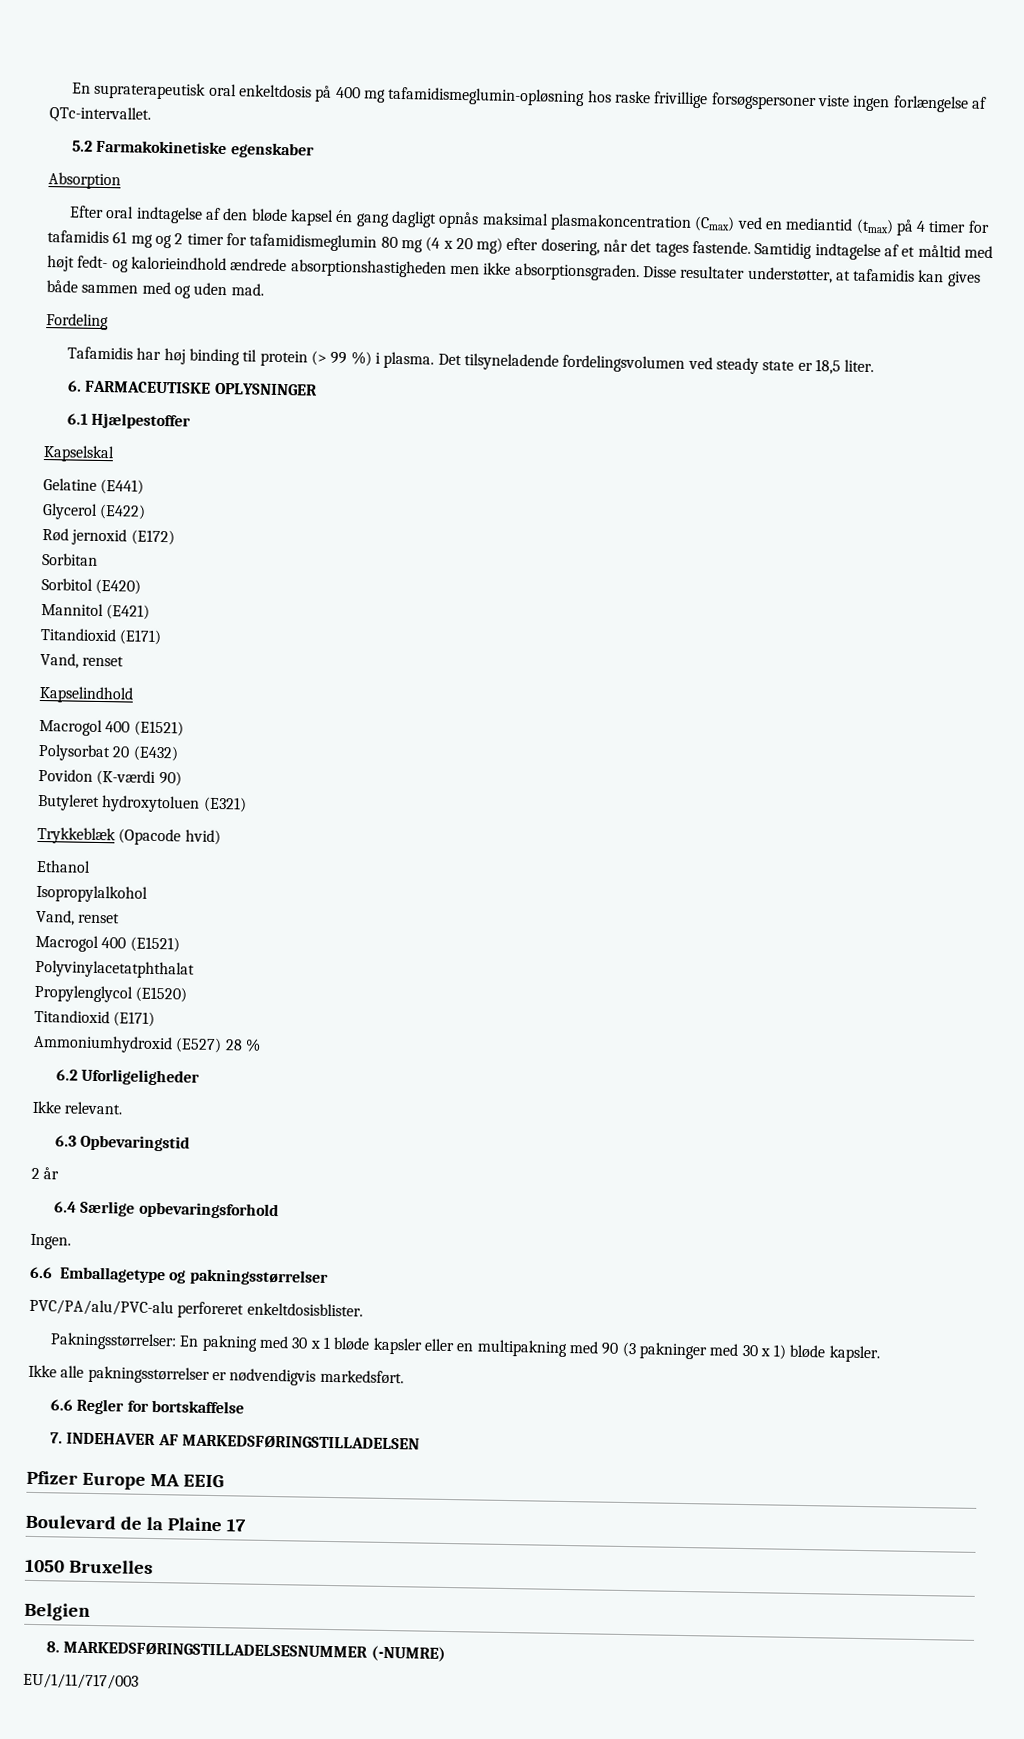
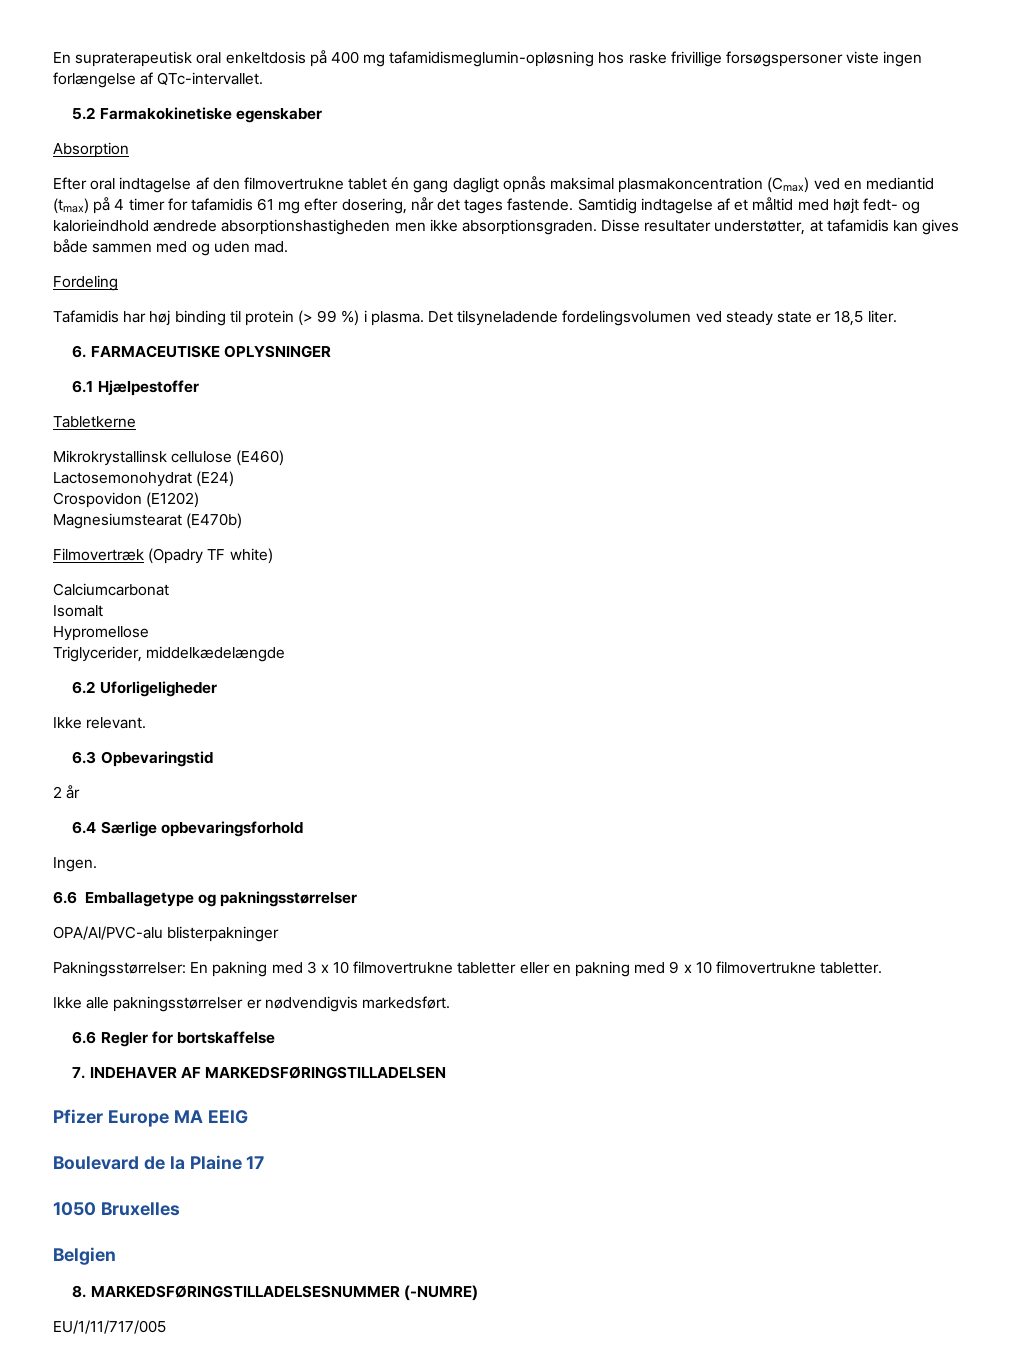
[250,208,334,226] bløde kapsel -> [243,177,388,190] filmovertrukne tablet
[154,233,504,254] og 2 timer for tafamidismeglumin 80 mg (4 x 20 mg) -> (301, 207) none
[43,445,115,463] [43,478,145,495] [42,503,147,520] [42,528,175,546] [42,553,98,566] [41,577,142,595] [41,602,151,620] [40,627,163,646] [40,652,125,669] [39,685,134,704] [39,718,184,737] [38,743,179,762] [38,768,182,787] [37,793,247,813] [37,826,221,846] [36,859,91,873] [36,884,148,903] [35,909,121,926] [35,934,180,953] [35,959,195,979] [34,984,188,1003] [34,1009,156,1027] [33,1034,261,1054] Kapselskal // Gelatine (E441) // Glycerol (E422) // Rød jernoxid (E172) // Sorbitan // Sorbitol (E420) // Mannitol (E421) // Titandioxid (E171) // Vand, renset // Kapselindhold // Macrogol 400 (E1521) // Polysorbat 20 (E432) // Povidon (K-værdi 90) // Butyleret hydroxytoluen (E321) // Trykkeblæk (Opacode hvid) // Ethanol // Isopropylalkohol // Vand, renset // Macrogol 400 (E1521) // Polyvinylacetatphthalat // Propylenglycol (E1520) // Titandioxid (E171) // Ammoniumhydroxid (E527) 28 % -> [53,416,136,428] [53,450,285,466] [53,471,235,487] [53,492,200,508] [53,513,243,529] [53,548,273,564] [53,583,169,596] [53,605,103,617] [53,626,149,641] [53,646,286,662] Tabletkerne // Mikrokrystallinsk cellulose (E460) // Lactosemonohydrat (E24) // Crospovidon (E1202) // Magnesiumstearat (E470b) // Filmovertræk (Opadry TF white) // Calciumcarbonat // Isomalt // Hypromellose // Triglycerider, middelkædelængde
[29,1298,363,1319] PVC/PA/alu/PVC-alu perforeret enkeltdosisblister. -> [53,926,280,942] OPA/Al/PVC-alu blisterpakninger
[291,1336,880,1363] 30 x 1 bløde kapsler eller en multipakning med 90 (3 pakninger med 30 x 1) bløde kapsler. -> [306,961,883,977] 3 x 10 filmovertrukne tabletter eller en pakning med 9 x 10 filmovertrukne tabletter.
[23,1672,139,1690] EU/1/11/717/003 -> [53,1320,166,1334] EU/1/11/717/005

